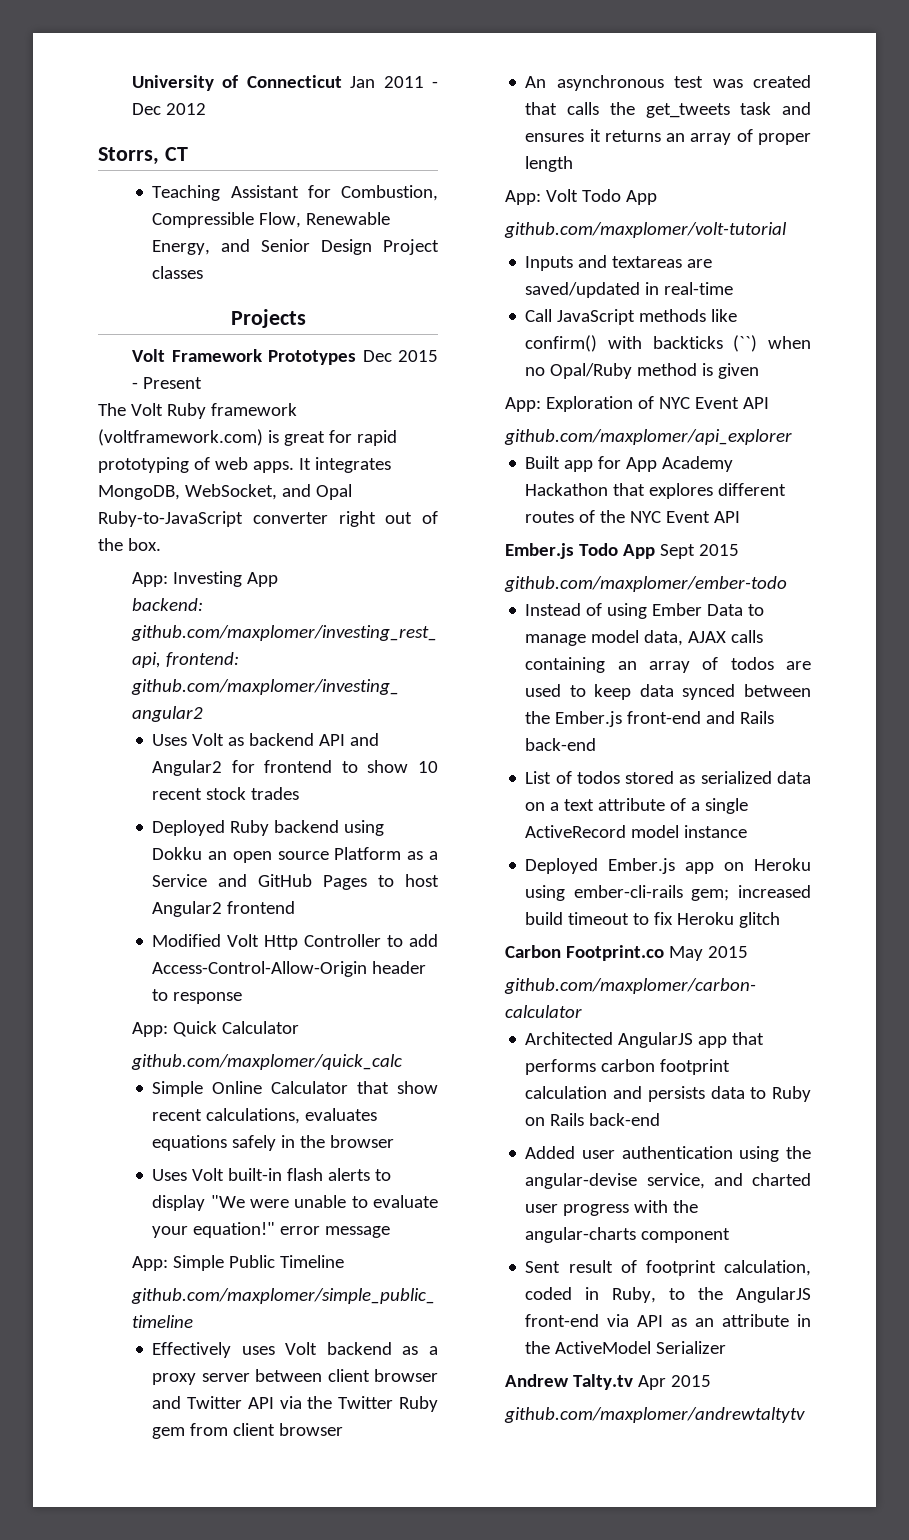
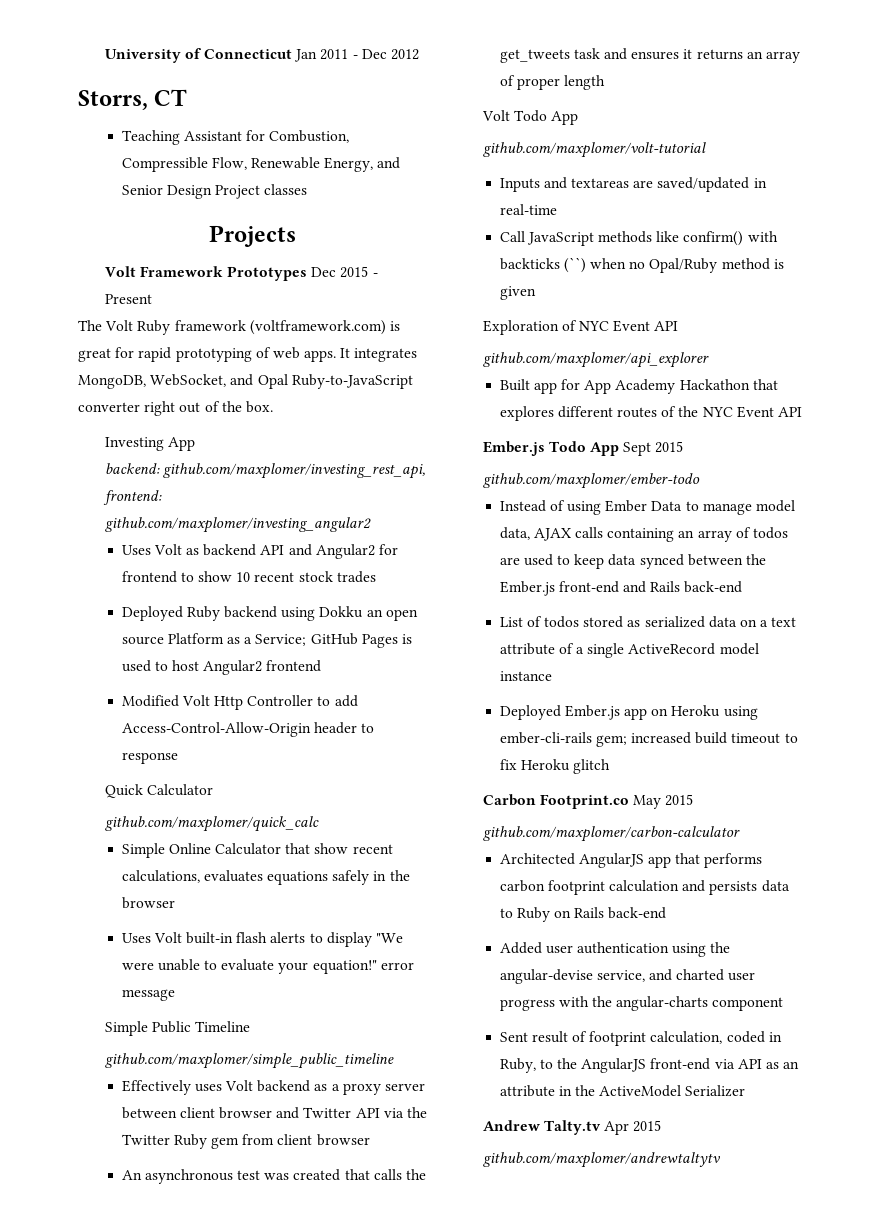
[132,572,169,587] App: -> (273, 407) none
[152,874,368,890] Service and GitHub Pages -> [255,633,412,648] [121,660,151,672] Service; GitHub Pages is used
[132,1022,169,1037] App: -> (178, 758) none
[132,1256,169,1271] App: -> (175, 995) none
[505,190,542,205] App: -> (606, 82) none
[505,397,542,412] App: -> (536, 293) none

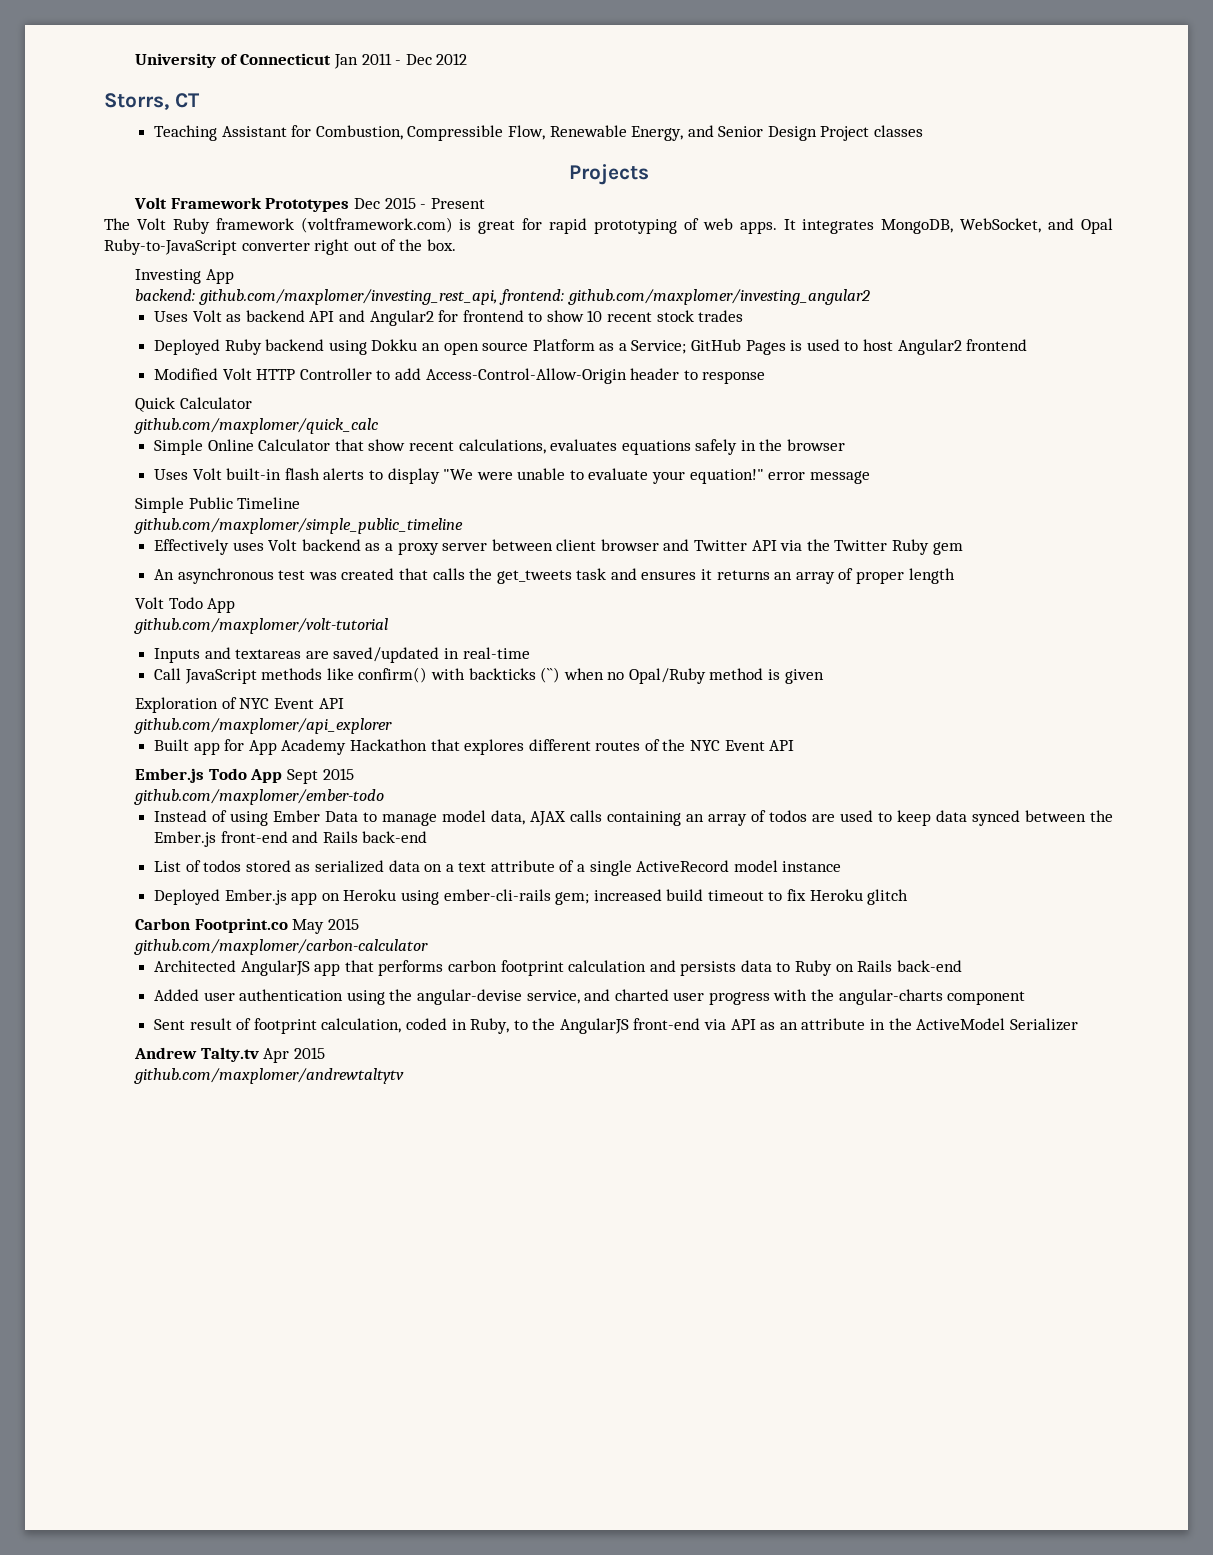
[214,696,244,710] Http -> [256,369,296,380] HTTP
[242,1134,370,1146] from client browser -> (963, 548) none

